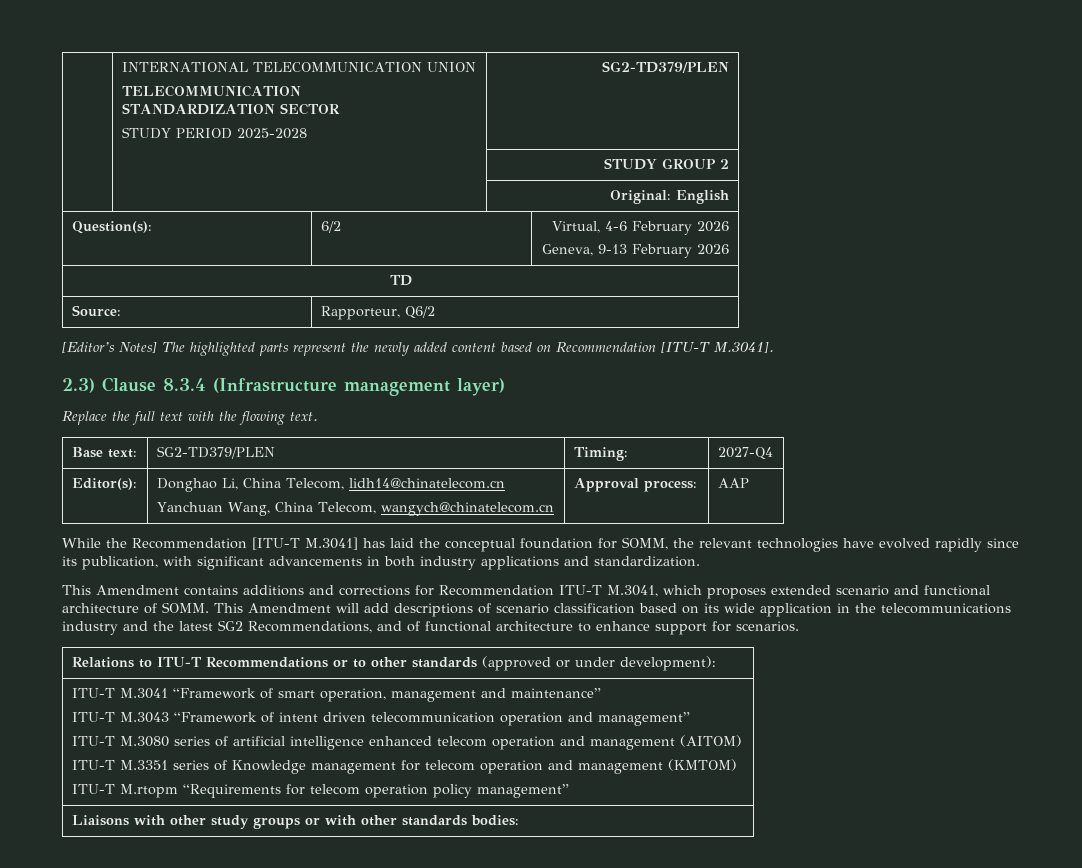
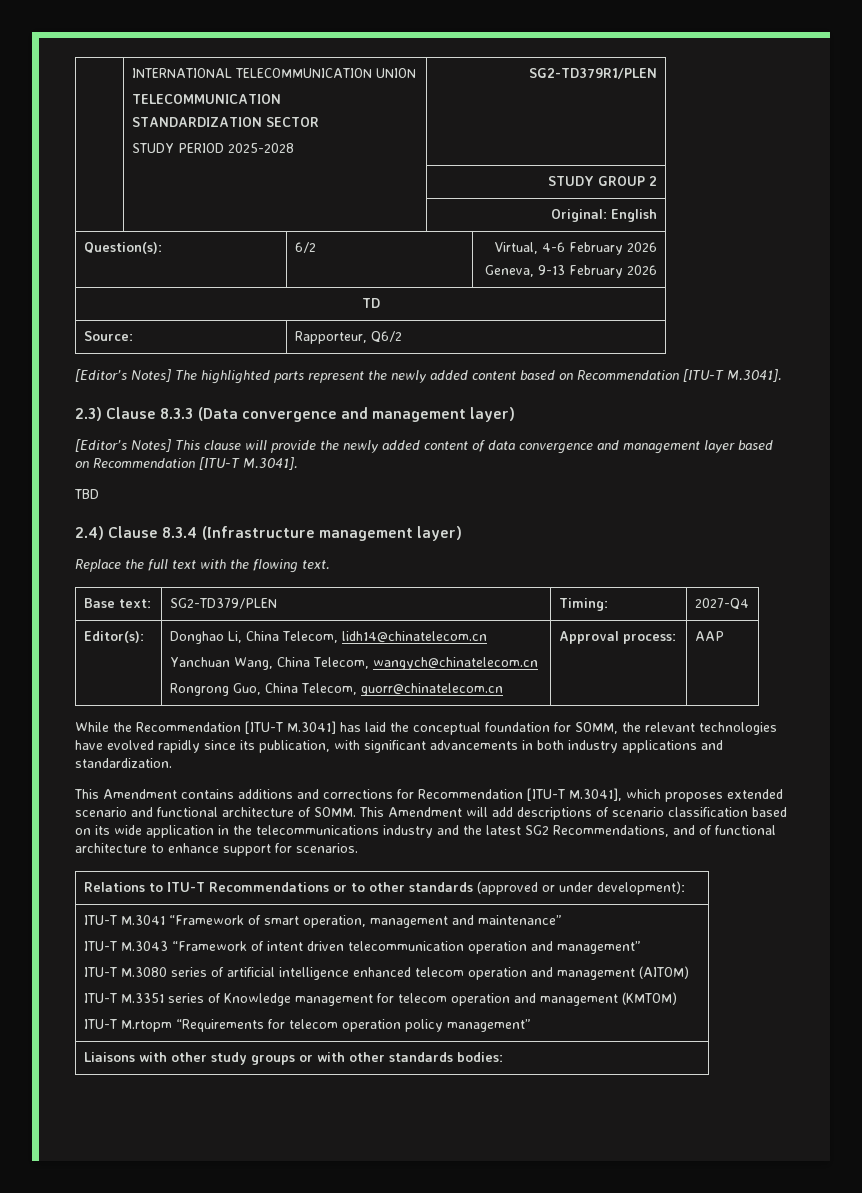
[602,61,730,73] SG2-TD379/PLEN -> [529,68,658,79] SG2-TD379R1/PLEN
(156, 384) none -> [160,407,516,422] [75,439,773,454] [75,457,298,470] [74,489,99,499] [75,526,159,540] 8.3.3 (Data convergence and management layer) // [Editor’s Notes] This clause will provide the newly added content of data convergence and management layer based on Recommendation [ITU-T M.3041]. // TBD // 2.4) Clause
(554, 509) none -> [169,683,503,696] // Rongrong Guo, China Telecom, guorr@chinatelecom.cn
[559,585,658,597] ITU-T M.3041, -> [527,788,622,801] [ITU-T M.3041],

